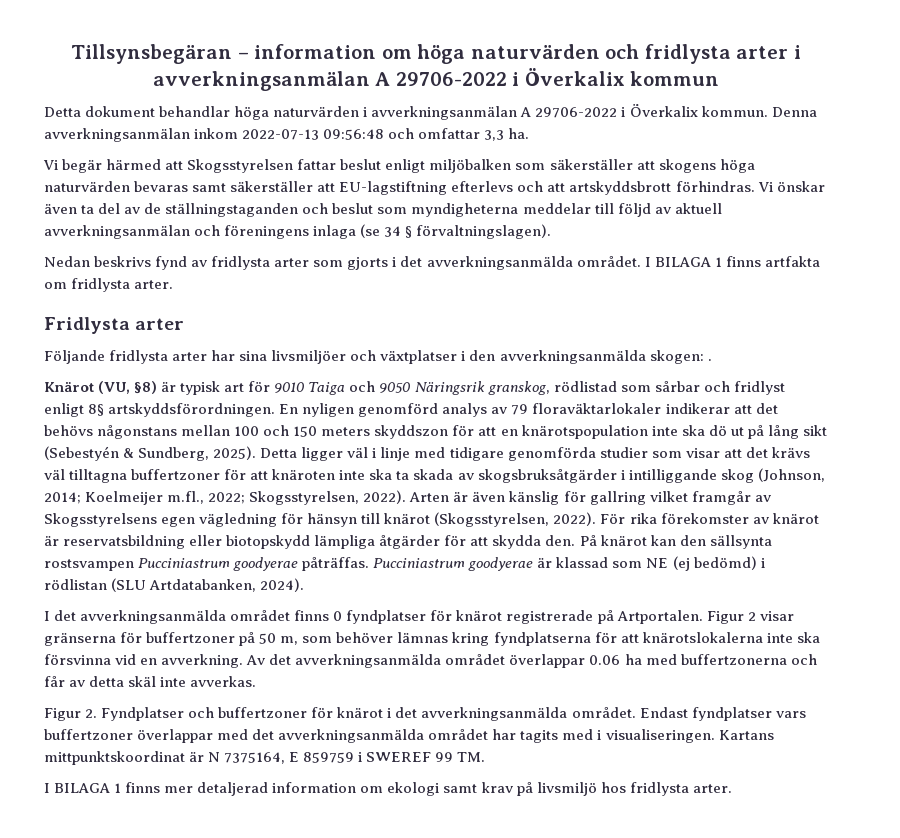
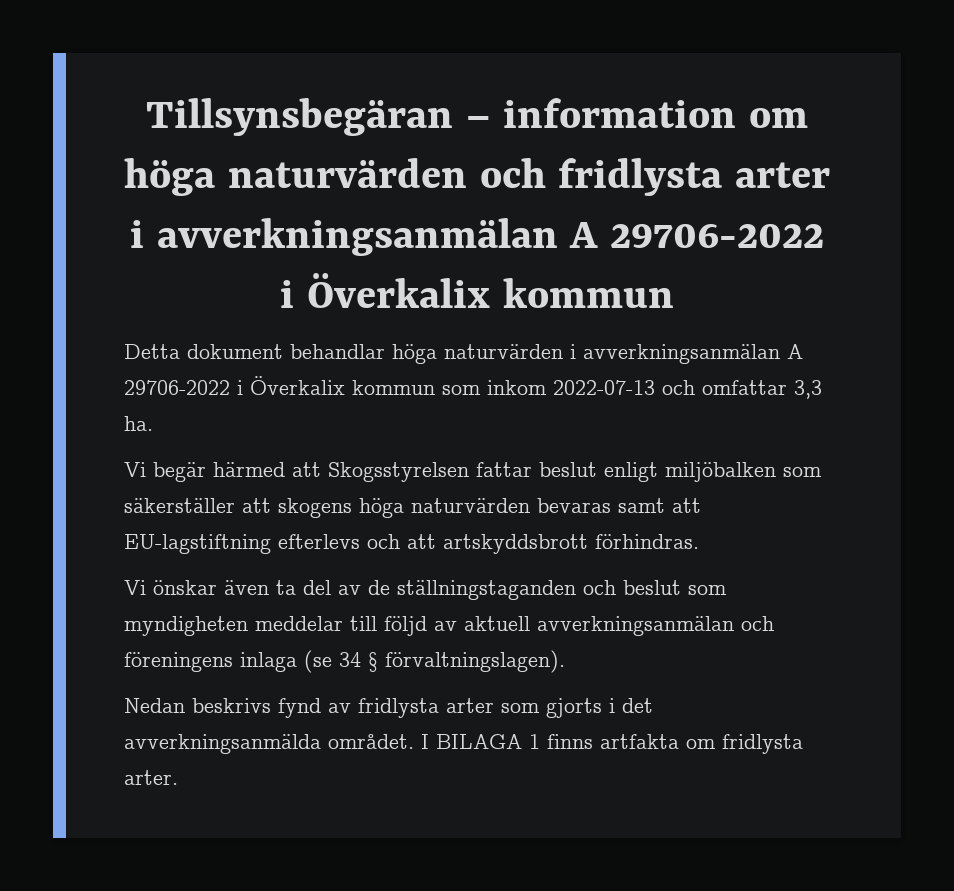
[701,106,817,117] [44,128,190,142] kommun. Denna avverkningsanmälan -> [352,380,481,395] kommun som
[323,129,385,140] 09:56:48 -> (655, 387) none
[230,181,314,192] säkerställer -> (665, 505) none
(755, 186) none -> (699, 541) //
[411,203,519,217] myndigheterna -> [124,616,248,636] myndigheten
[44,317,185,334] [44,350,712,364] [44,381,785,395] [44,403,778,417] [44,425,827,439] [44,446,810,461] [44,468,825,483] [44,490,772,505] [44,512,819,527] [44,535,772,549] [44,556,765,571] [44,578,305,592] [44,610,794,624] [44,632,820,646] [44,654,817,668] [44,676,257,687] [44,707,806,721] [44,729,774,743] [44,751,486,765] [44,782,732,796] // Fridlysta arter // Följande fridlysta arter har sina livsmiljöer och växtplatser i den avverkningsanmälda skogen: . // Knärot (VU, §8) är typisk art för 9010 Taiga och 9050 Näringsrik granskog, rödlistad som sårbar och fridlyst enligt 8§ artskyddsförordningen. En nyligen genomförd analys av 79 floraväktarlokaler indikerar att det behövs någonstans mellan 100 och 150 meters skyddszon för att en knärotspopulation inte ska dö ut på lång sikt (Sebestyén & Sundberg, 2025). Detta ligger väl i linje med tidigare genomförda studier som visar att det krävs väl tilltagna buffertzoner för att knäroten inte ska ta skada av skogsbruksåtgärder i intilliggande skog (Johnson, 2014; Koelmeijer m.fl., 2022; Skogsstyrelsen, 2022). Arten är även känslig för gallring vilket framgår av Skogsstyrelsens egen vägledning för hänsyn till knärot (Skogsstyrelsen, 2022). För rika förekomster av knärot är reservatsbildning eller biotopskydd lämpliga åtgärder för att skydda den. På knärot kan den sällsynta rostsvampen Pucciniastrum goodyerae påträffas. Pucciniastrum goodyerae är klassad som NE (ej bedömd) i rödlistan (SLU Artdatabanken, 2024). // I det avverkningsanmälda området finns 0 fyndplatser för knärot registrerade på Artportalen. Figur 2 visar gränserna för buffertzoner på 50 m, som behöver lämnas kring fyndplatserna för att knärotslokalerna inte ska försvinna vid en avverkning. Av det avverkningsanmälda området överlappar 0.06 ha med buffertzonerna och får av detta skäl inte avverkas. // Figur 2. Fyndplatser och buffertzoner för knärot i det avverkningsanmälda området. Endast fyndplatser vars buffertzoner överlappar med det avverkningsanmälda området har tagits med i visualiseringen. Kartans mittpunktskoordinat är N 7375164, E 859759 i SWEREF 99 TM. // I BILAGA 1 finns mer detaljerad information om ekologi samt krav på livsmiljö hos fridlysta arter. -> (178, 777) none

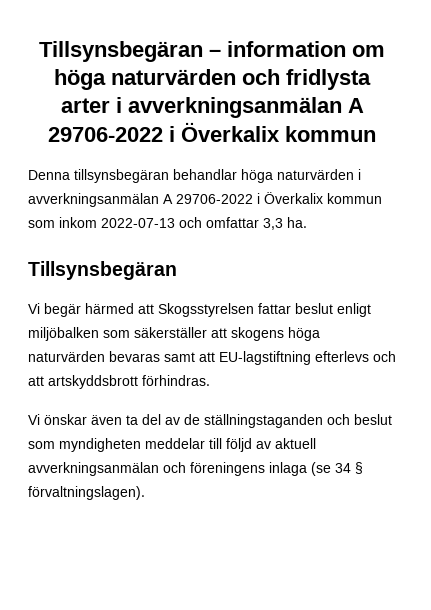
[124,344,283,359] Detta dokument -> [28,169,169,183] Denna tillsynsbegäran
(153, 423) none -> [28,261,177,280] // Tillsynsbegäran
[124,698,653,718] [124,734,803,754] [124,770,178,785] // Nedan beskrivs fynd av fridlysta arter som gjorts i det avverkningsanmälda området. I BILAGA 1 finns artfakta om fridlysta arter. -> (145, 493) none

